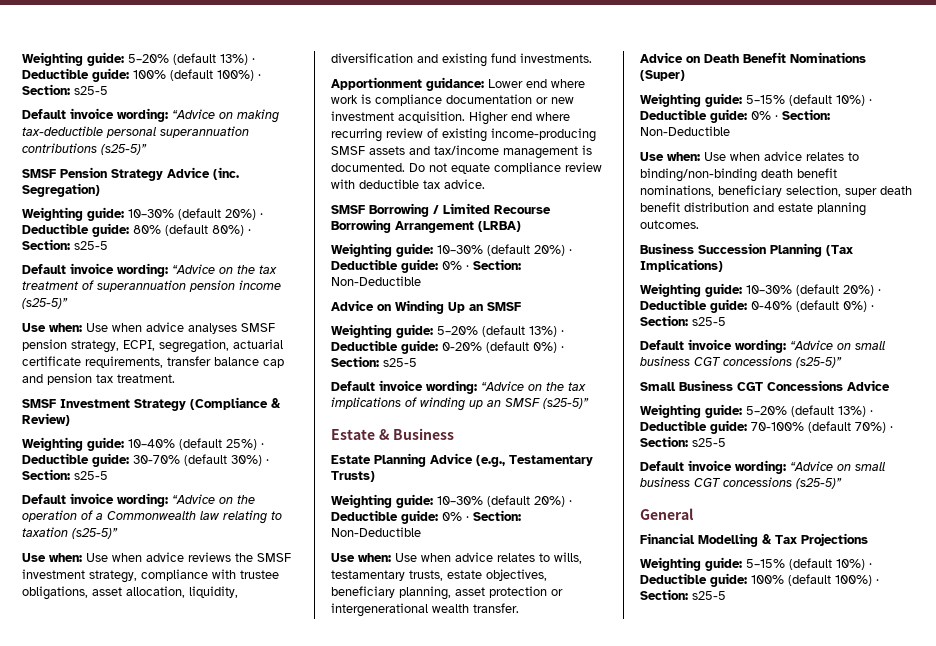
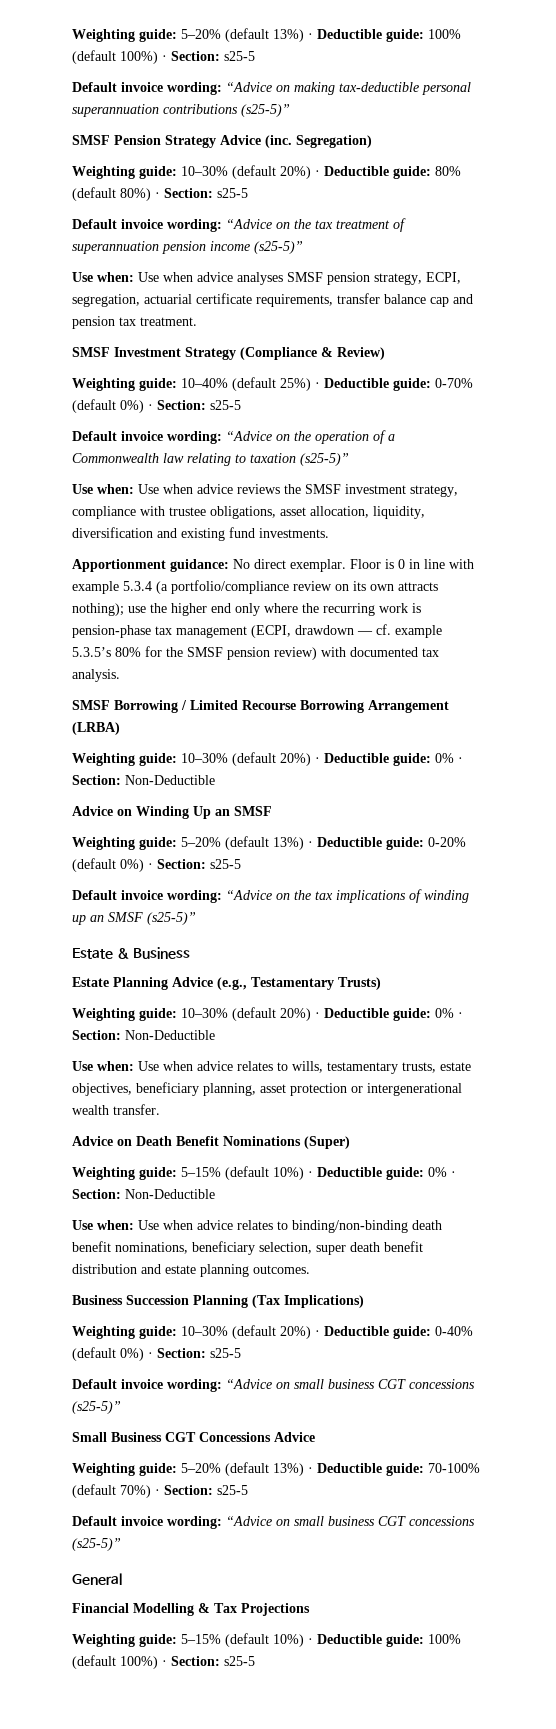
[133,454,262,466] 30-70% (default 30%) -> [435,378,473,388] [72,399,144,413] 0-70% (default 0%)
[488,79,585,88] [331,94,574,106] [331,111,570,125] [331,128,596,142] [331,145,592,159] [331,162,602,174] [331,179,485,189] Lower end where work is compliance documentation or new investment acquisition. Higher end where recurring review of existing income-producing SMSF assets and tax/income management is documented. Do not equate compliance review with deductible tax advice. -> [233,559,474,572] [72,580,438,594] [72,603,421,616] [72,624,442,638] [72,646,439,660] [72,669,120,682] No direct exemplar. Floor is 0 in line with example 5.3.4 (a portfolio/compliance review on its own attracts nothing); use the higher end only where the recurring work is pension-phase tax management (ECPI, drawdown — cf. example 5.3.5’s 80% for the SMSF pension review) with documented tax analysis.

